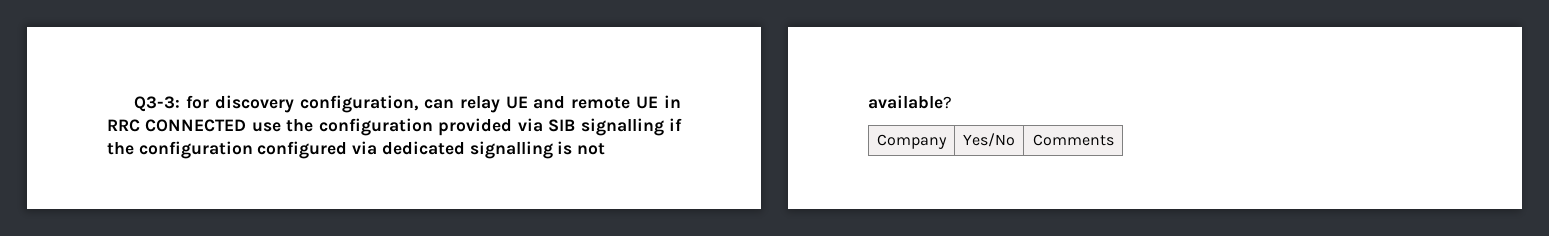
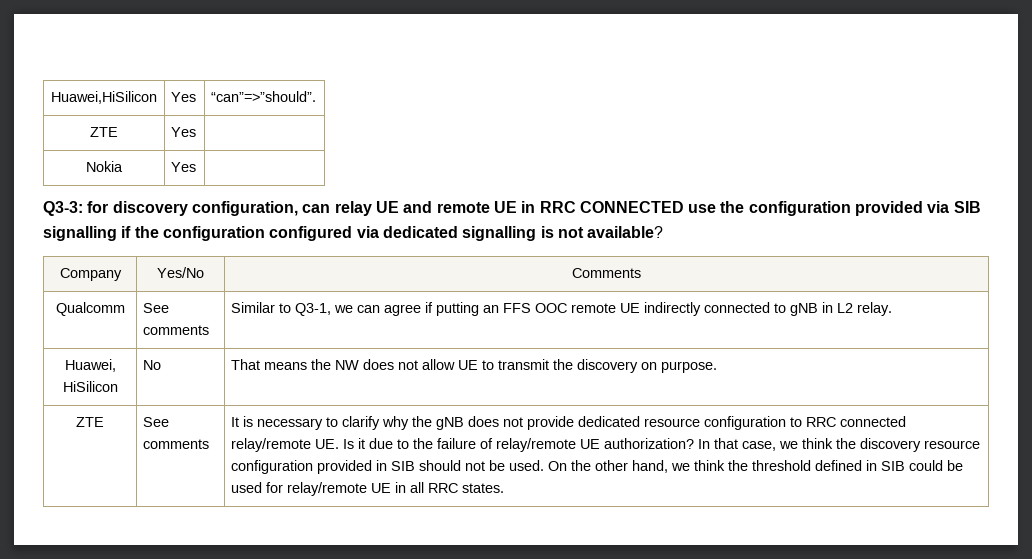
(134, 104) none -> [51,91,157,104] [171,92,197,102] [211,91,317,102] [90,127,118,137] [171,127,197,137] [86,161,123,172] [171,162,197,172] Huawei,HiSilicon | Yes | “can”=>”should”. // ZTE | Yes | // Nokia | Yes | //
(1114, 140) none -> [55,302,125,316] [143,303,170,313] [143,325,210,335] [231,302,893,316] [64,359,116,372] [62,381,118,392] [143,360,162,370] [231,359,718,373] [76,417,104,427] [143,417,170,427] [143,439,210,449] [231,416,907,430] [231,438,981,452] [231,460,964,474] [231,482,505,496] // Qualcomm | See comments | Similar to Q3-1, we can agree if putting an FFS OOC remote UE indirectly connected to gNB in L2 relay. // Huawei, HiSilicon | No | That means the NW does not allow UE to transmit the discovery on purpose. // ZTE | See comments | It is necessary to clarify why the gNB does not provide dedicated resource configuration to RRC connected relay/remote UE. Is it due to the failure of relay/remote UE authorization? In that case, we think the discovery resource configuration provided in SIB should not be used. On the other hand, we think the threshold defined in SIB could be used for relay/remote UE in all RRC states.

